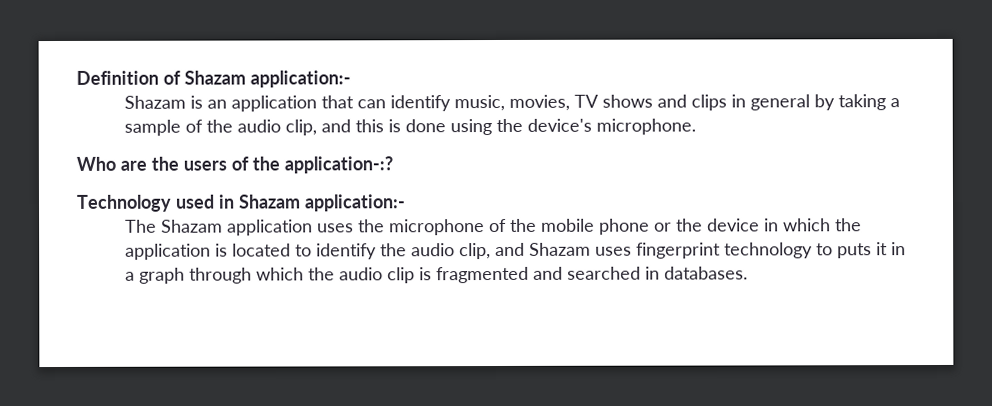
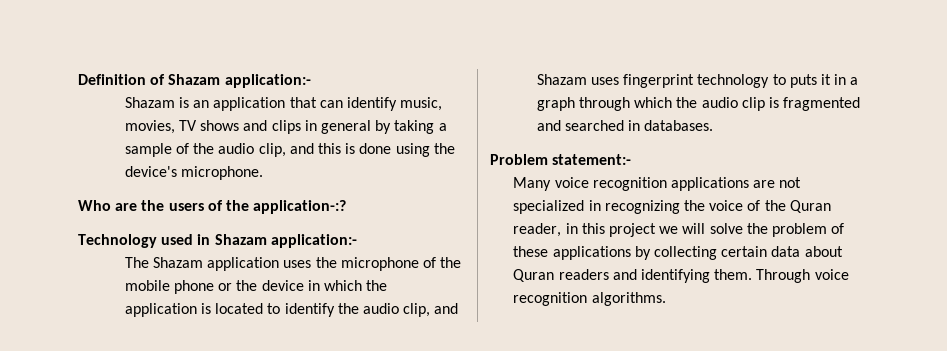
(748, 273) none -> [490,154,632,165] [513,177,802,191] [513,200,831,214] [513,223,845,237] [513,246,843,260] [513,269,849,283] [513,292,666,306] // Problem statement:- // Many voice recognition applications are not specialized in recognizing the voice of the Quran reader, in this project we will solve the problem of these applications by collecting certain data about Quran readers and identifying them. Through voice recognition algorithms.

